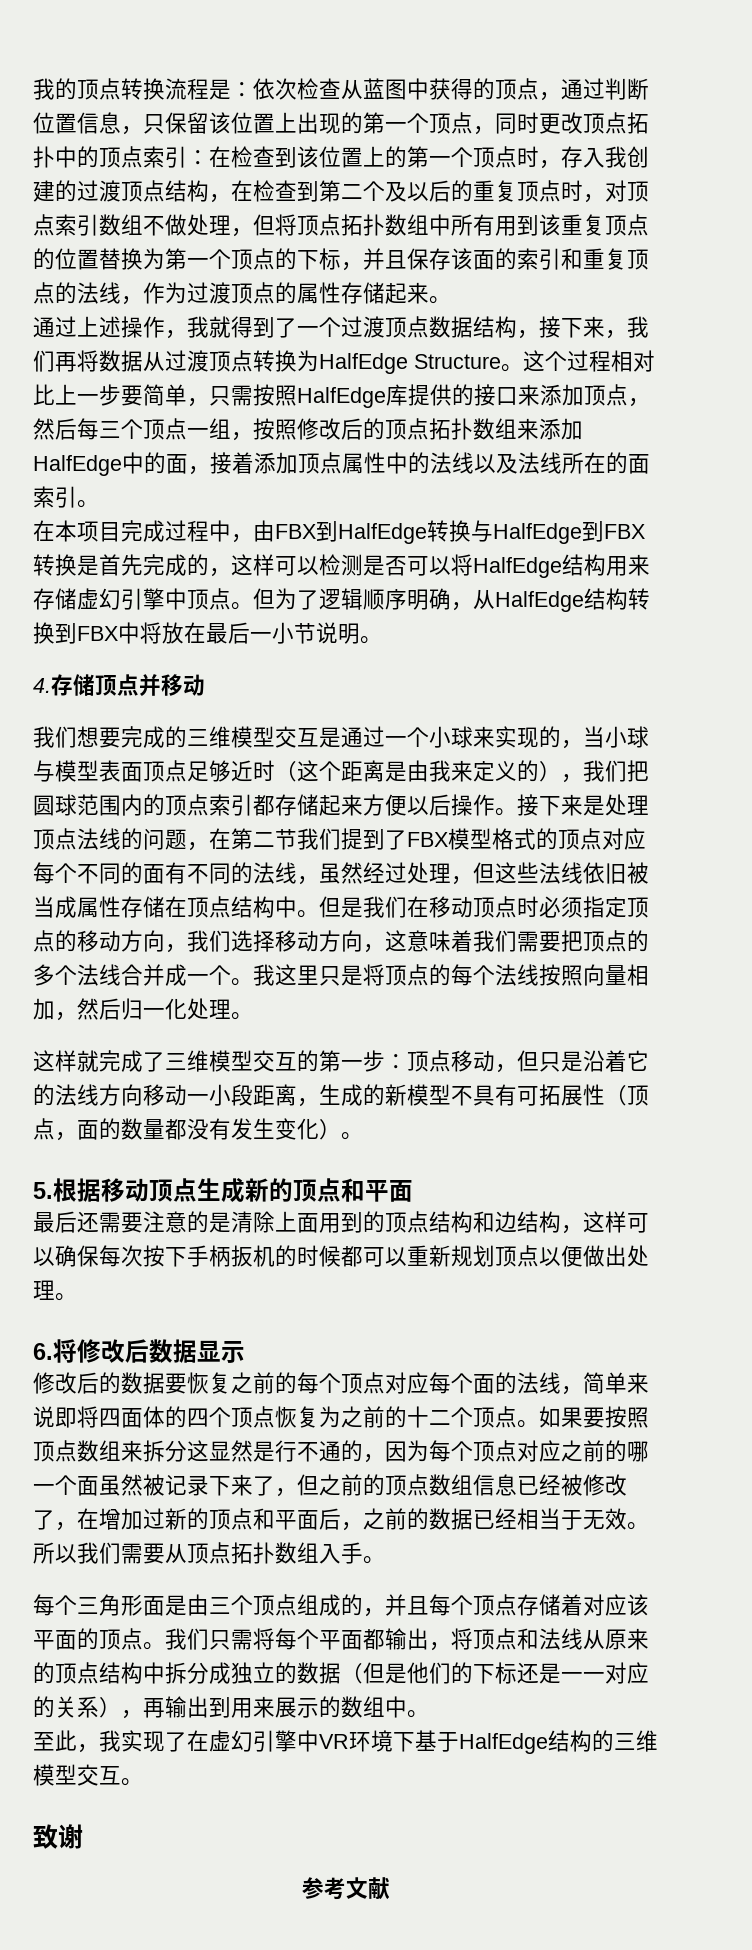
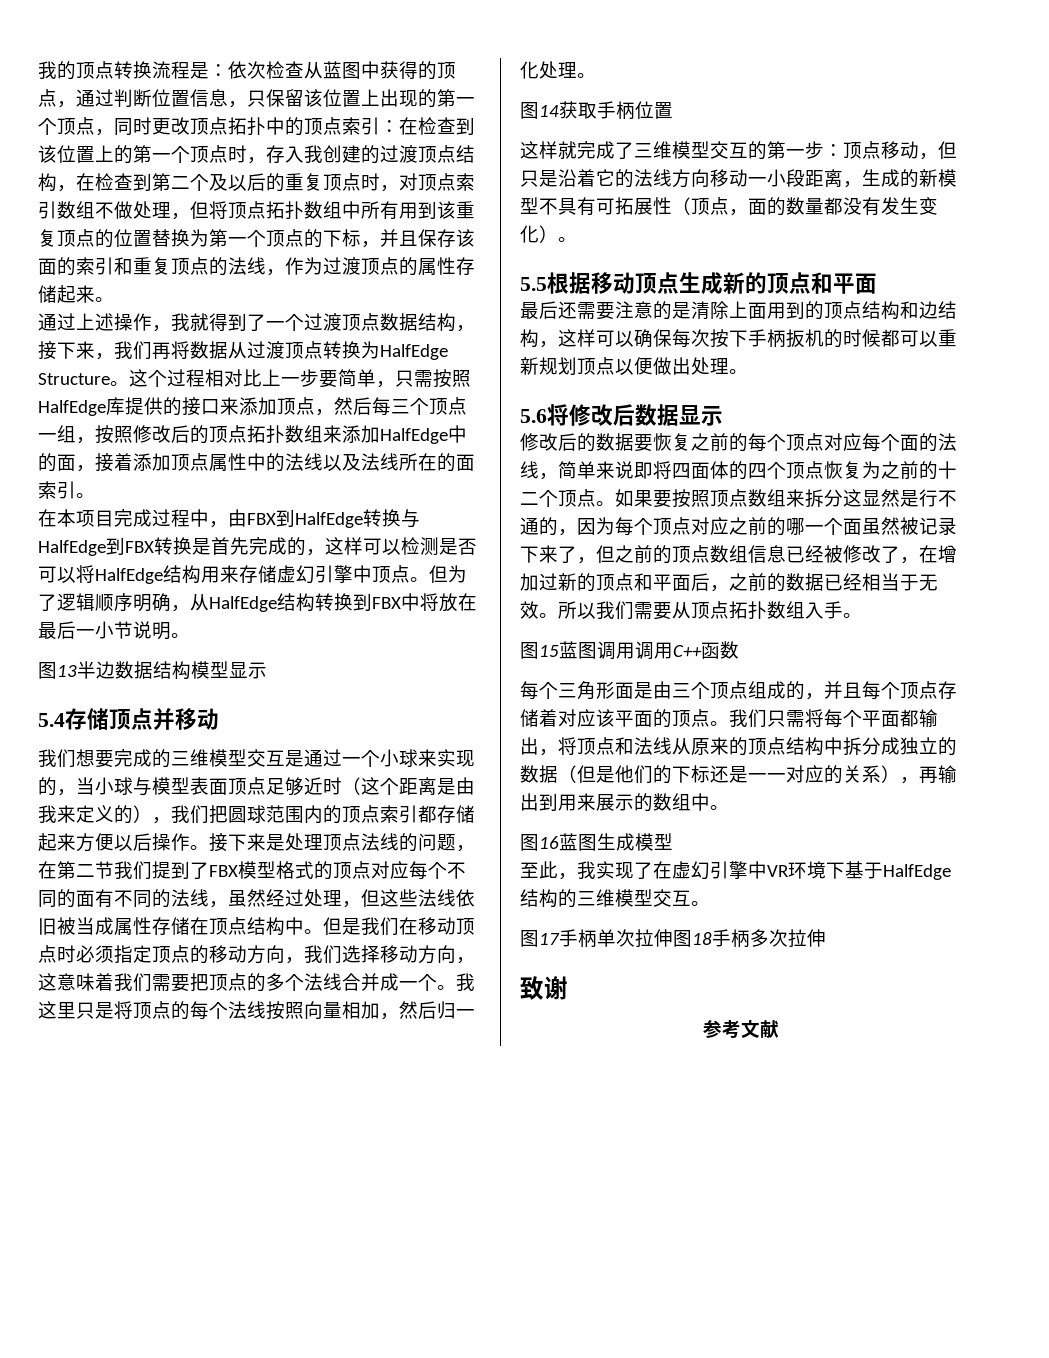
[33,678,51,693] 4. -> [38,661,267,680] [38,713,65,727] 图13半边数据结构模型显示 // 5.4
(253, 1016) none -> [520,101,673,120] // 图14获取手柄位置
[33,1182,53,1199] 5. -> [520,277,547,291] 5.5
[33,1343,53,1360] 6. -> [520,409,547,423] 5.6
(385, 1560) none -> [520,641,739,660] // 图15蓝图调用调用C++函数
(429, 1714) none -> [520,833,673,851] // 图16蓝图生成模型
(143, 1782) none -> [520,929,826,948] // 图17手柄单次拉伸图18手柄多次拉伸

